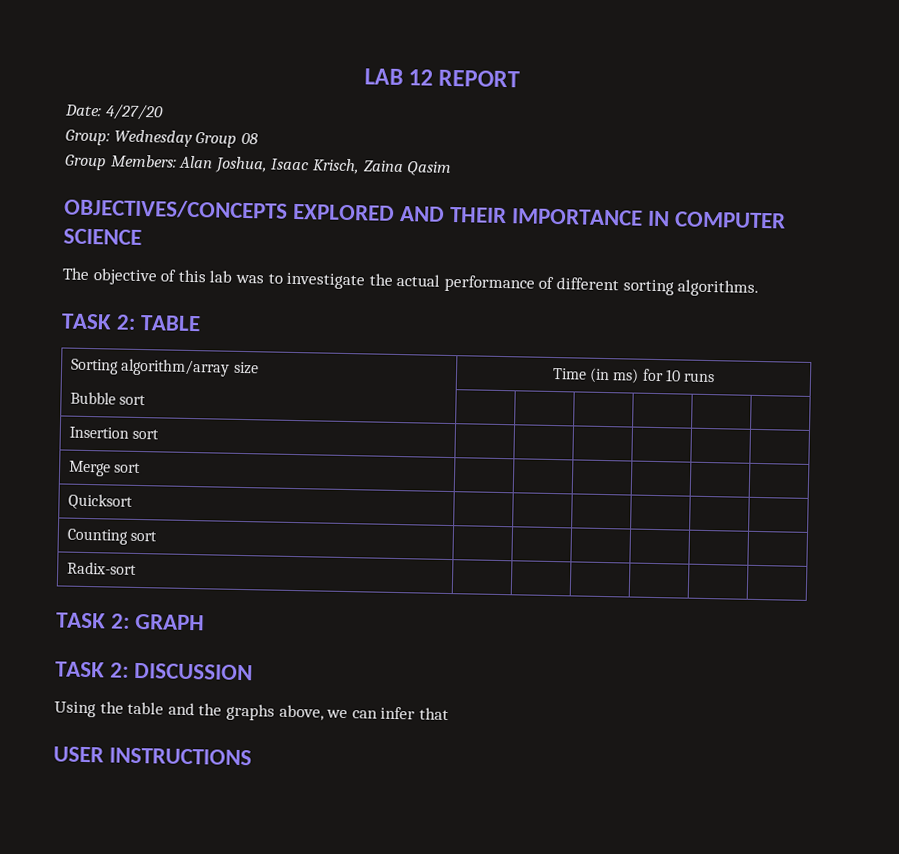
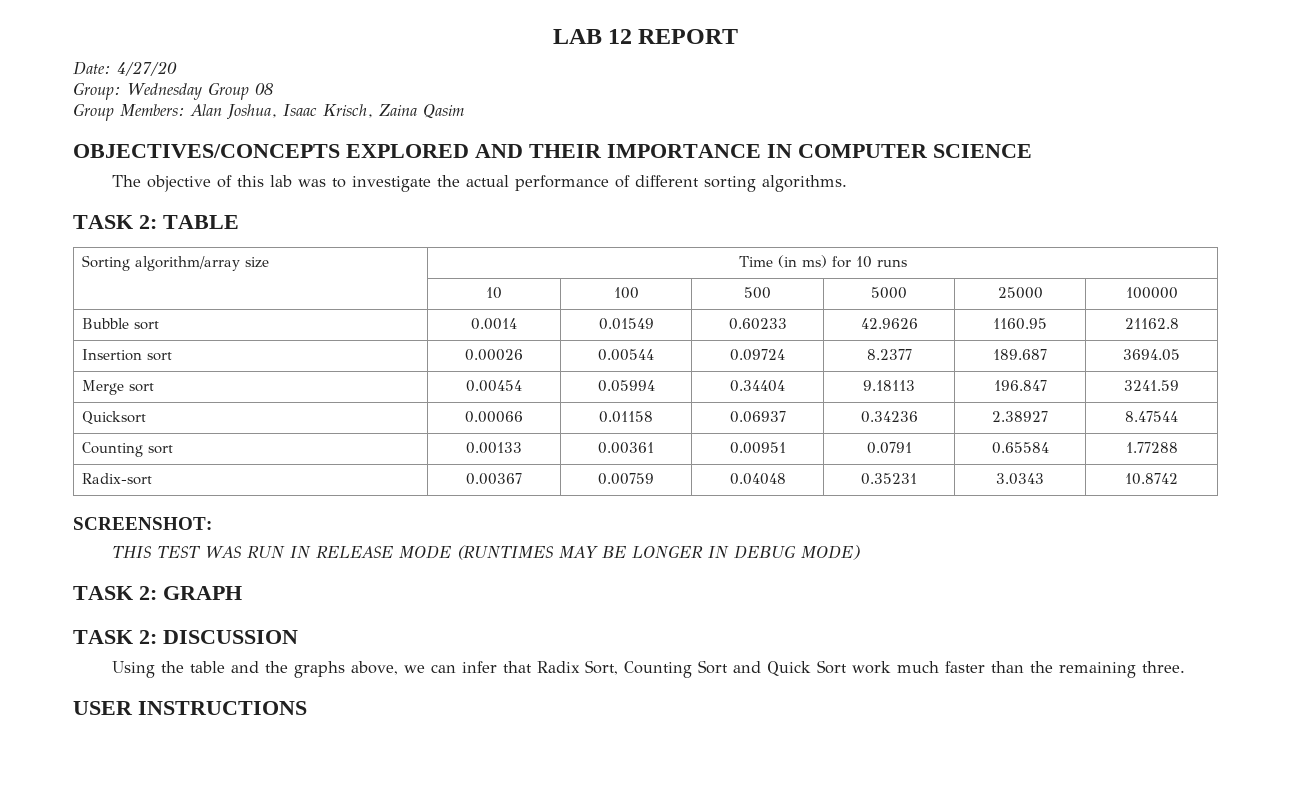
[70,391,147,406] [69,426,160,440] [68,460,142,477] [68,493,134,510] [67,528,158,545] [67,561,138,575] Bubble sort | | | | | | // Insertion sort | | | | | | // Merge sort | | | | | | // Quicksort | | | | | | // Counting sort | | | | | | // Radix-sort | | | | | | -> [486,287,502,299] [613,287,639,299] [744,287,771,299] [871,287,907,299] [997,287,1043,299] [1125,287,1178,299] [82,318,160,330] [471,318,517,330] [598,318,654,330] [728,318,787,330] [860,318,918,329] [993,318,1047,330] [1124,318,1179,329] [82,349,173,361] [465,349,523,361] [598,349,654,361] [730,349,785,361] [866,349,912,360] [993,349,1047,360] [1123,349,1180,361] [82,380,155,395] [466,380,522,392] [597,380,655,392] [730,380,785,392] [863,380,915,391] [993,380,1047,391] [1124,380,1179,391] [82,411,147,425] [465,411,523,423] [599,411,653,423] [729,411,786,423] [860,411,918,423] [992,411,1048,422] [1125,411,1178,422] [82,442,174,457] [466,442,522,454] [598,442,654,454] [729,442,786,454] [866,442,912,454] [991,442,1049,454] [1125,442,1178,453] [82,473,153,485] [466,473,522,485] [598,473,654,485] [729,473,786,485] [861,473,917,485] [996,473,1044,485] [1125,473,1178,485] [73,517,212,530] [111,545,860,560] | 10 | 100 | 500 | 5000 | 25000 | 100000 // Bubble sort | 0.0014 | 0.01549 | 0.60233 | 42.9626 | 1160.95 | 21162.8 // Insertion sort | 0.00026 | 0.00544 | 0.09724 | 8.2377 | 189.687 | 3694.05 // Merge sort | 0.00454 | 0.05994 | 0.34404 | 9.18113 | 196.847 | 3241.59 // Quicksort | 0.00066 | 0.01158 | 0.06937 | 0.34236 | 2.38927 | 8.47544 // Counting sort | 0.00133 | 0.00361 | 0.00951 | 0.0791 | 0.65584 | 1.77288 // Radix-sort | 0.00367 | 0.00759 | 0.04048 | 0.35231 | 3.0343 | 10.8742 // SCREENSHOT: // THIS TEST WAS RUN IN RELEASE MODE (RUNTIMES MAY BE LONGER IN DEBUG MODE)
(449, 714) none -> [536,660,1185,678] Radix Sort, Counting Sort and Quick Sort work much faster than the remaining three.

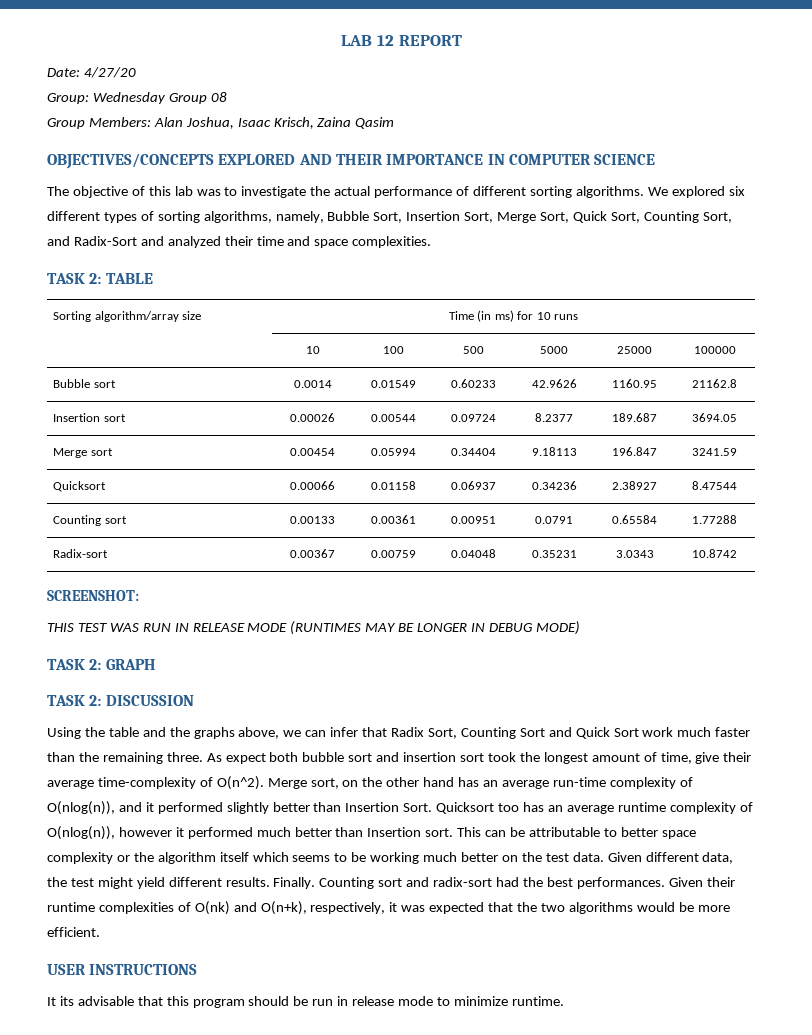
(847, 183) none -> [647,186,745,198] [47,211,732,223] [47,236,432,248] We explored six different types of sorting algorithms, namely, Bubble Sort, Insertion Sort, Merge Sort, Quick Sort, Counting Sort, and Radix-Sort and analyzed their time and space complexities.
[73,701,307,715] // USER INSTRUCTIONS -> [206,752,752,764] [47,776,693,790] [47,801,753,815] [47,826,696,840] [47,852,734,864] [47,877,735,889] [47,901,730,915] [47,927,100,937] [47,964,198,975] [47,996,564,1008] As expect both bubble sort and insertion sort took the longest amount of time, give their average time-complexity of O(n^2). Merge sort, on the other hand has an average run-time complexity of O(nlog(n)), and it performed slightly better than Insertion Sort. Quicksort too has an average runtime complexity of O(nlog(n)), however it performed much better than Insertion sort. This can be attributable to better space complexity or the algorithm itself which seems to be working much better on the test data. Given different data, the test might yield different results. Finally. Counting sort and radix-sort had the best performances. Given their runtime complexities of O(nk) and O(n+k), respectively, it was expected that the two algorithms would be more efficient. // USER INSTRUCTIONS // It its advisable that this program should be run in release mode to minimize runtime.

